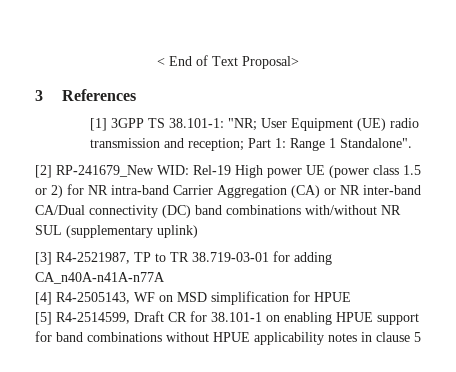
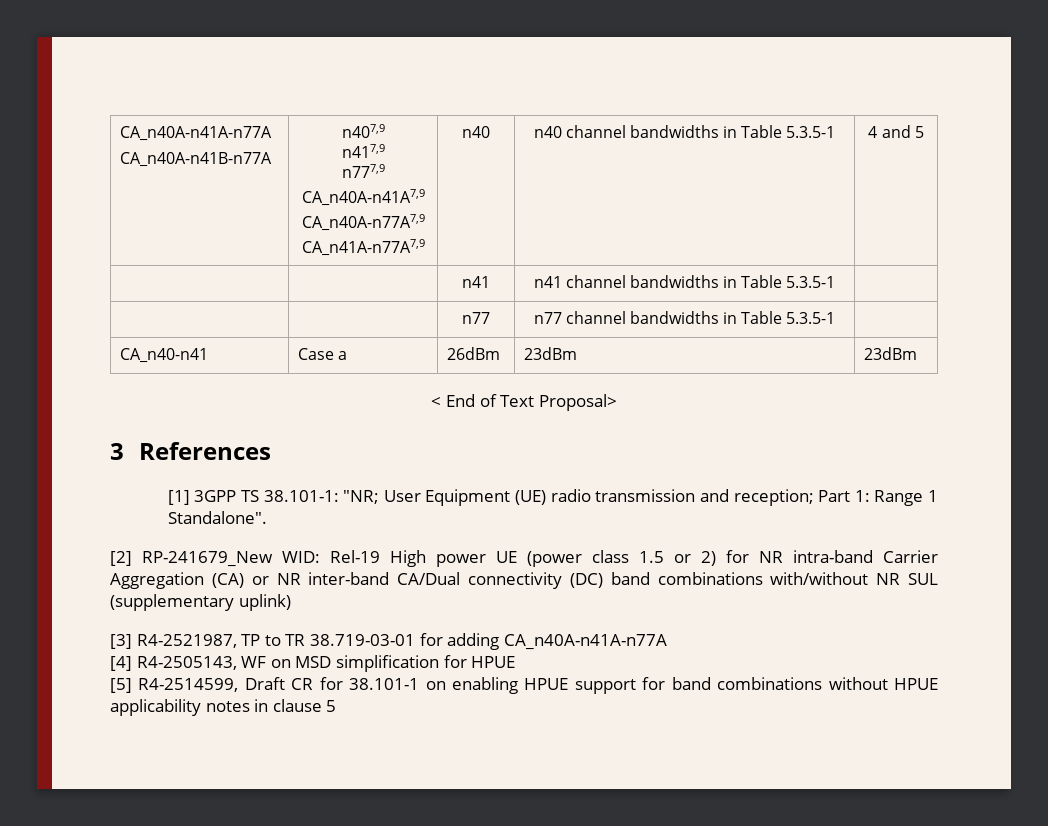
(157, 61) none -> [120,126,273,141] [120,152,273,167] [341,124,385,138] [341,144,385,158] [341,164,385,178] [301,189,425,206] [301,214,425,231] [301,239,425,256] [462,126,490,138] [533,125,836,138] [868,125,924,138] [462,276,490,288] [533,275,836,288] [462,312,490,324] [533,311,836,324] [120,348,209,363] [298,348,348,360] [447,347,501,360] [524,347,578,360] [864,347,918,360] CA_n40A-n41A-n77A // CA_n40A-n41B-n77A | n407,9 // n417,9 // n777,9 // CA_n40A-n41A7,9 // CA_n40A-n77A7,9 // CA_n41A-n77A7,9 | n40 | n40 channel bandwidths in Table 5.3.5-1 | 4 and 5 // | | n41 | n41 channel bandwidths in Table 5.3.5-1 | // | | n77 | n77 channel bandwidths in Table 5.3.5-1 | // CA_n40-n41 | Case a | 26dBm | 23dBm | 23dBm //

